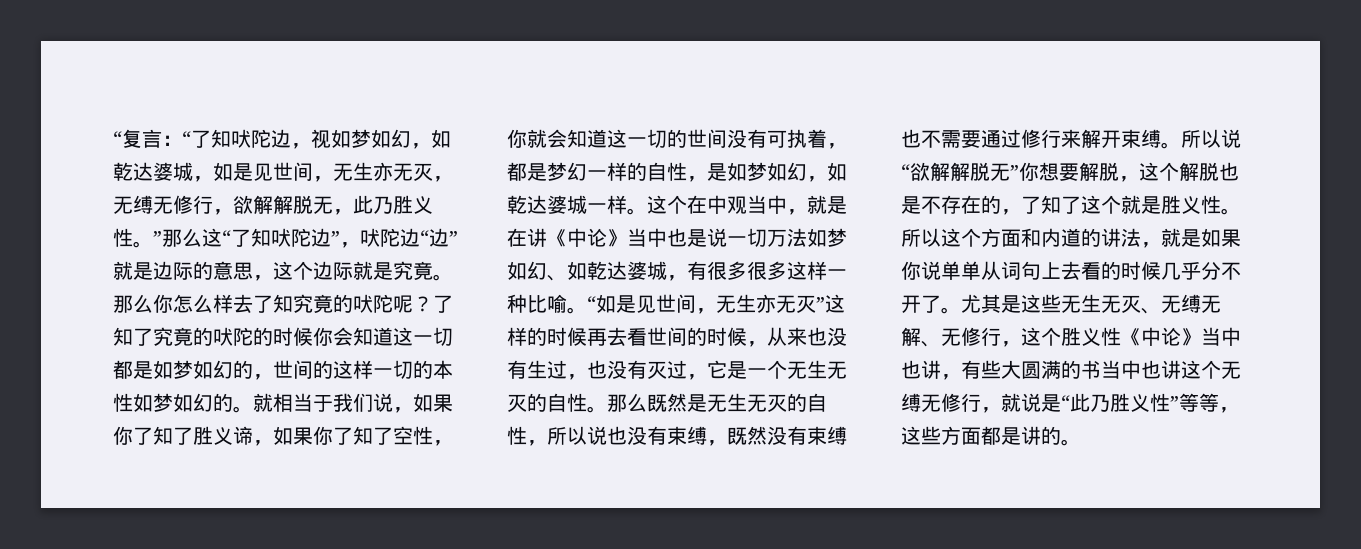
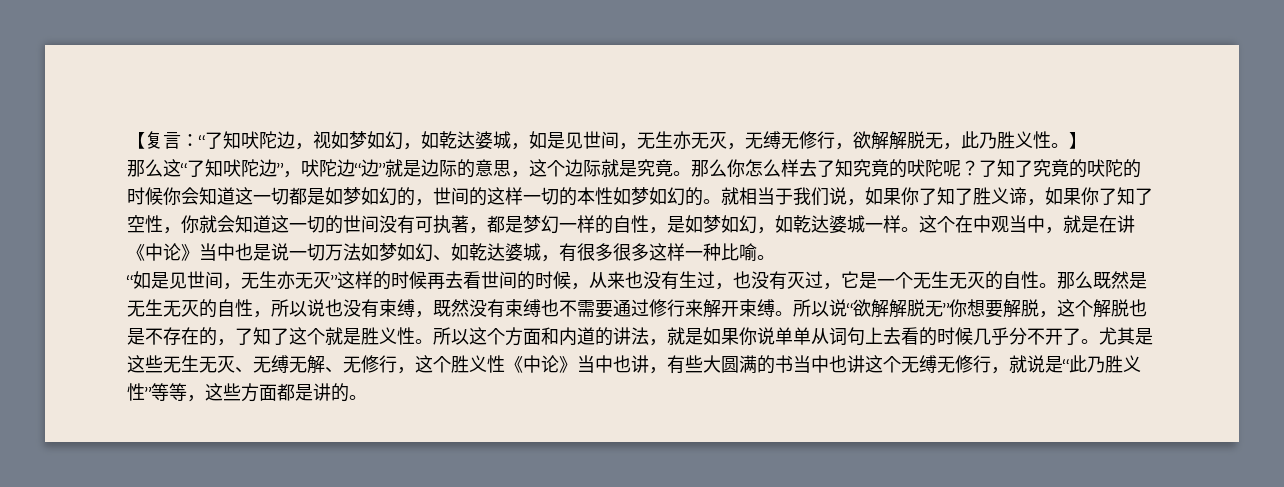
[113,131,122,146] “ -> [127,132,145,149] 【
[153,231,162,245] ” -> [1069,132,1087,149] 】 //
[807,129,827,148] 着 -> [451,215,469,233] 著
(587, 310) none -> (775, 257) //

